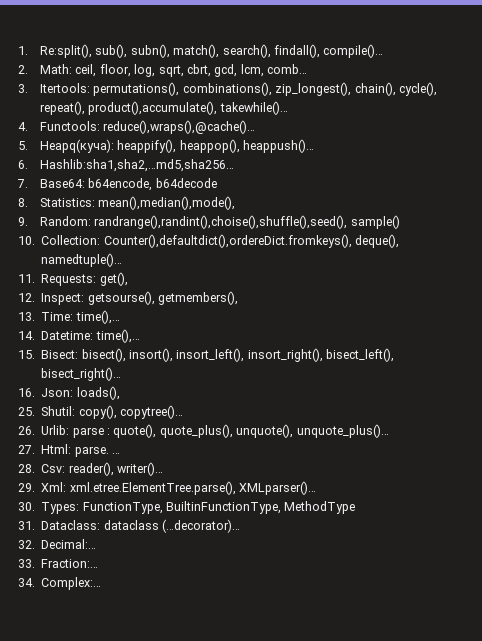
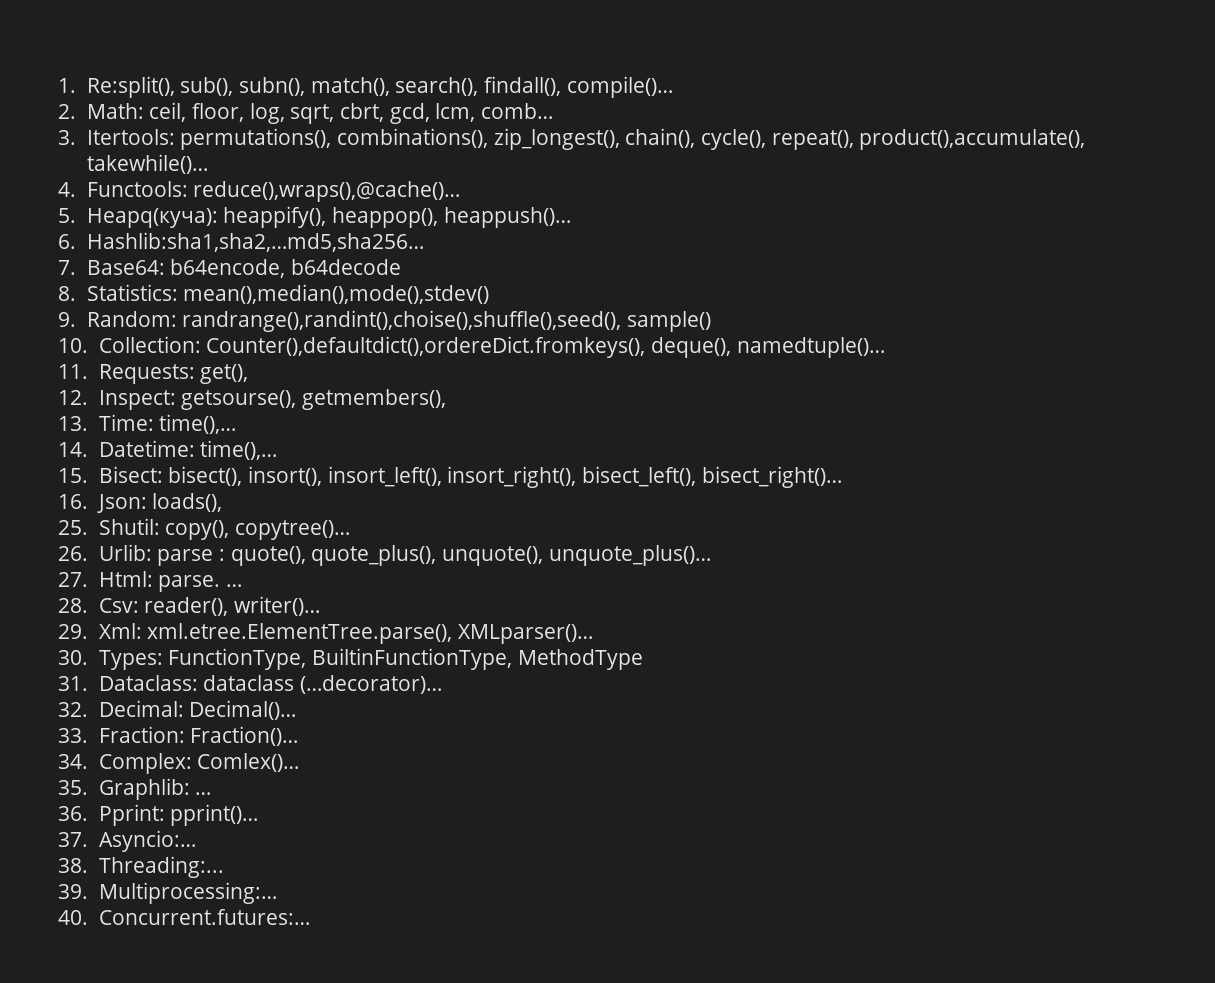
[98,196,236,210] mean(),median(),mode(), -> [183,284,490,304] mean(),median(),mode(),stdev()
[41,539,97,549] Decimal:… -> [98,700,297,720] Decimal: Decimal()…
[41,559,99,568] Fraction:… -> [98,726,299,746] Fraction: Fraction()…
[41,577,102,590] Complex:… -> [98,753,300,774] [58,778,212,800] [58,804,259,826] [58,830,196,852] [58,856,224,878] [58,882,277,904] [58,909,310,925] Complex: Comlex()… // 35. Graphlib: … // 36. Pprint: pprint()… // 37. Asyncio:… // 38. Threading:... // 39. Multiprocessing:… // 40. Concurrent.futures:…

